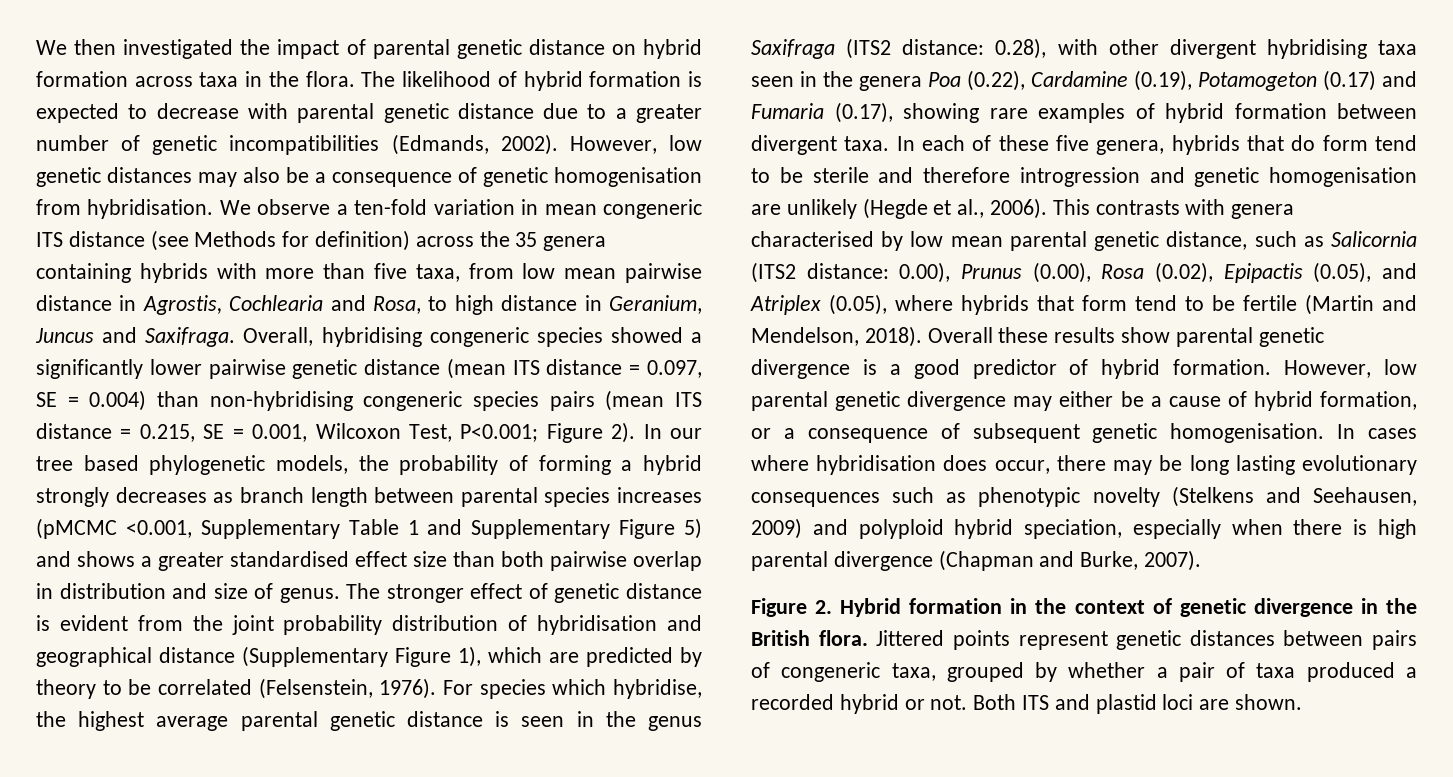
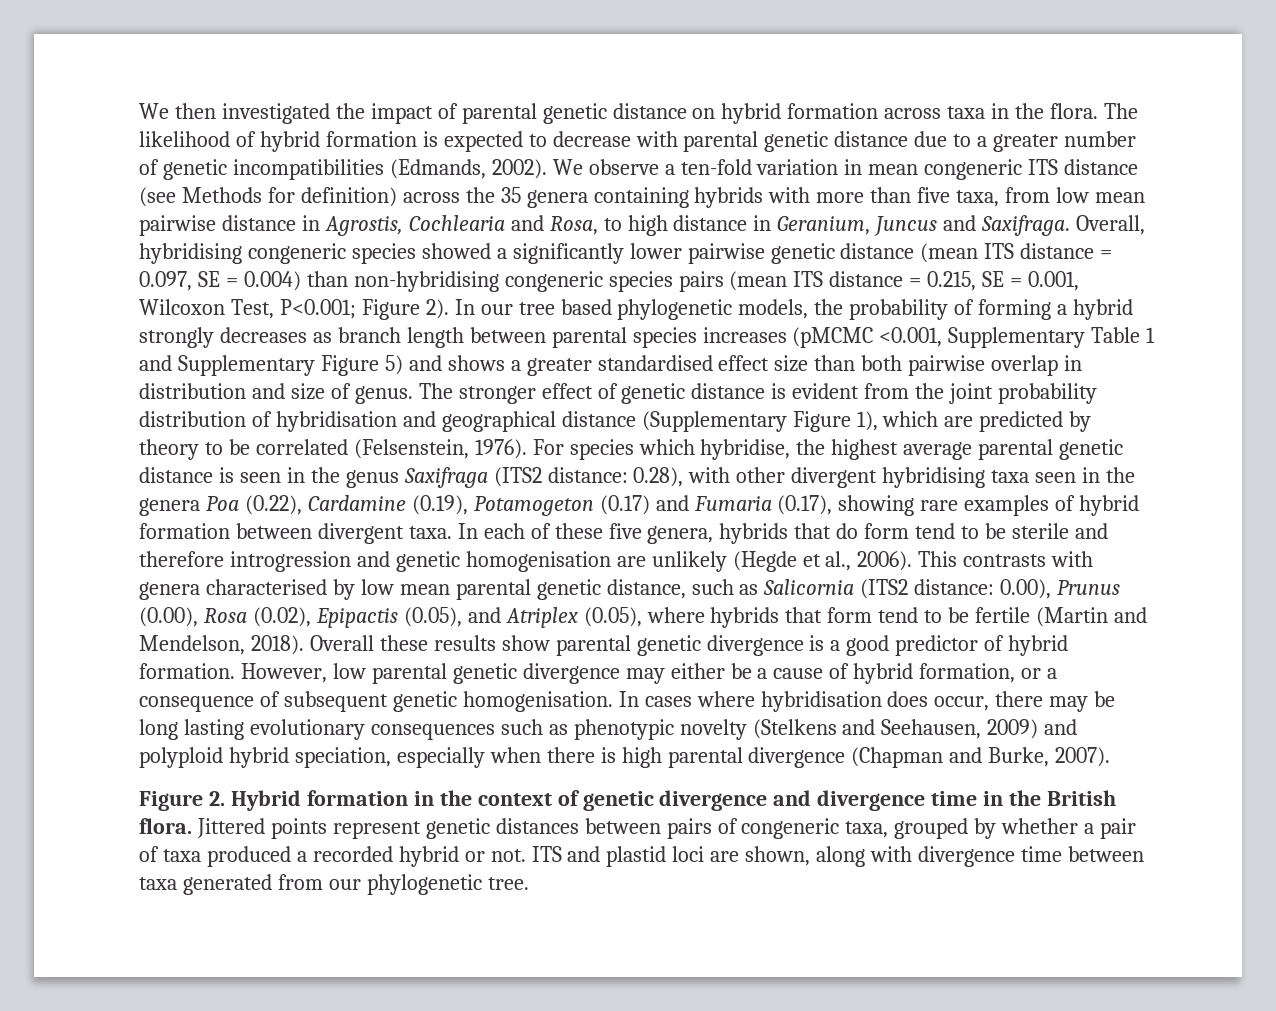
[569,135,702,154] [36,167,702,187] [36,199,214,219] However, low genetic distances may also be a consequence of genetic homogenisation from hybridisation. -> (547, 169) none
(1353, 607) none -> [773,790,978,811] and divergence time
[973,694,1017,710] Both -> (526, 855) none
[1235,694,1303,710] shown. -> [745,846,1144,867] [139,874,529,895] shown, along with divergence time between taxa generated from our phylogenetic tree.

